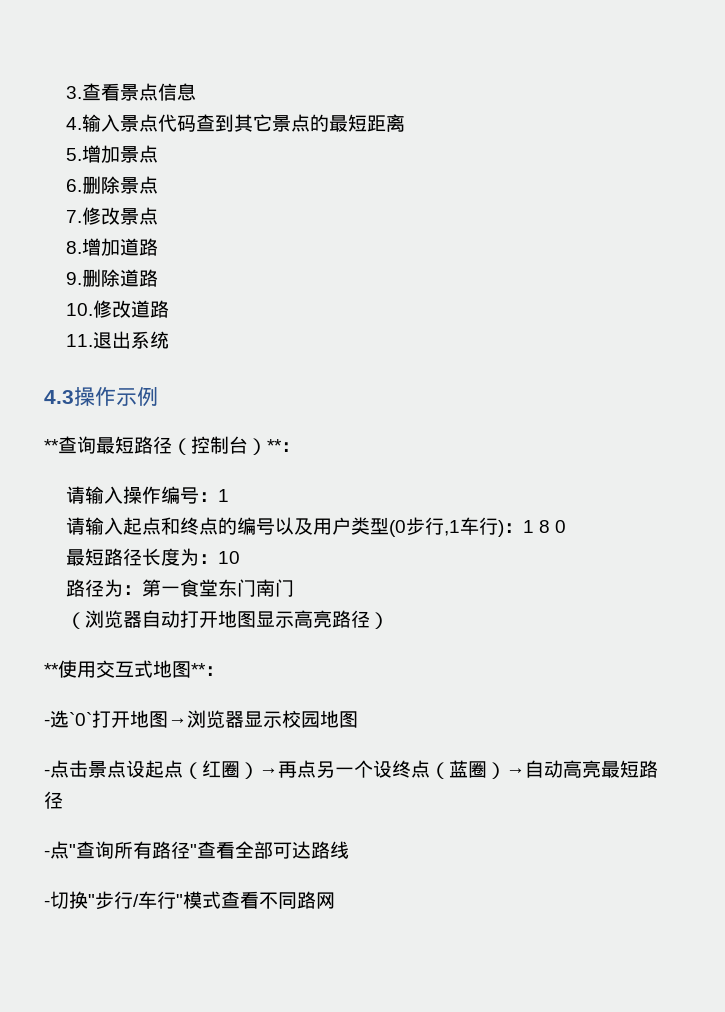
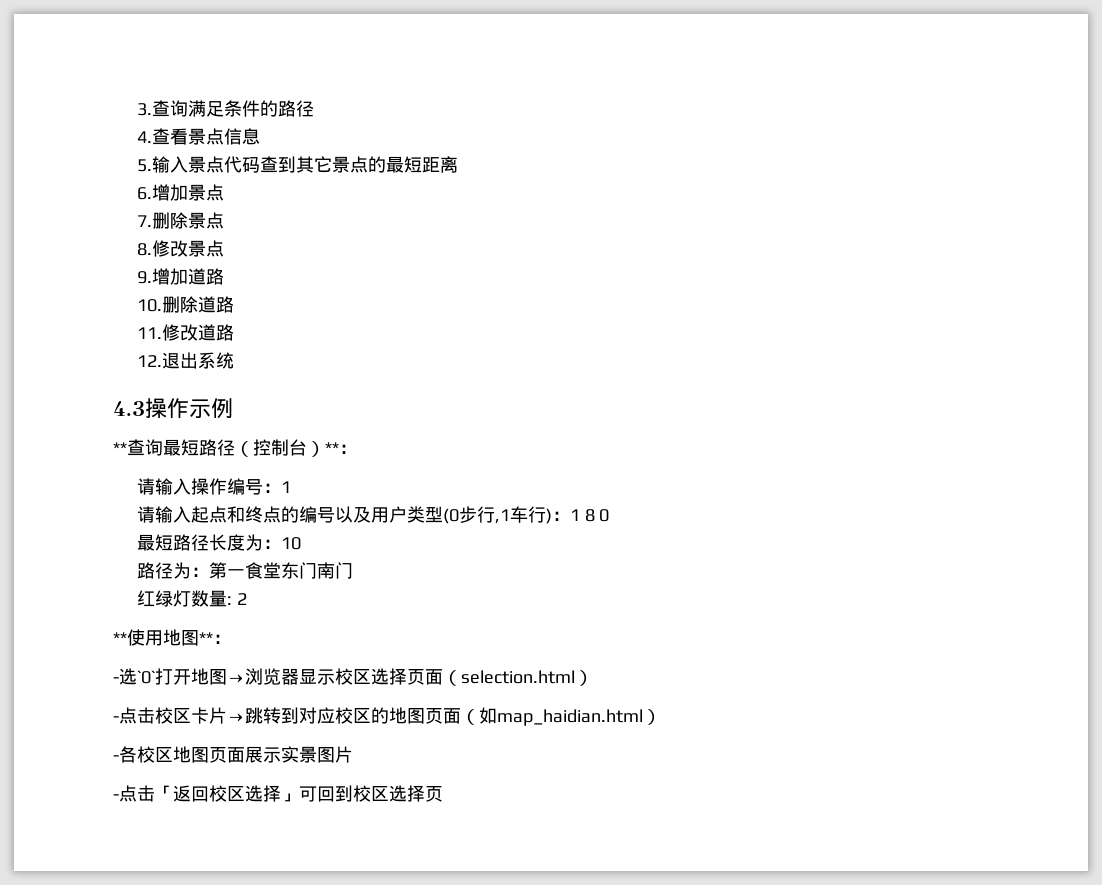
(101, 92) none -> [169,100,314,117] [136,128,170,145] 询满足条件的路径 // 4.查
[65,117,82,130] 4. -> [136,159,152,172] 5.
[65,148,82,161] 5. -> [136,187,152,200] 6.
[65,179,82,192] 6. -> [136,215,152,227] 7.
[65,210,82,223] 7. -> [136,243,152,256] 8.
[65,241,82,254] 8. -> [136,271,152,284] 9.
[65,272,82,285] 9. -> [136,299,162,312] 10.
[65,303,93,316] 10. -> [136,327,162,339] 11.
[65,334,93,347] 11. -> [136,355,162,367] 12.
[65,610,389,629] （浏览器自动打开地图显示高亮路径） -> [136,590,247,607] 红绿灯数量: 2
[96,660,153,678] 交互式 -> (163, 638) none
[301,710,358,728] [44,760,658,779] [44,791,63,809] [44,841,349,859] [44,891,335,910] 园地图 // -点击景点设起点（红圈）→再点另一个设终点（蓝圈）→自动高亮最短路径 // -点"查询所有路径"查看全部可达路线 // -切换"步行/车行"模式查看不同路网 -> [353,668,593,686] [113,707,661,726] [113,746,353,763] [113,785,443,802] 区选择页面（selection.html） // -点击校区卡片→跳转到对应校区的地图页面（如map_haidian.html） // -各校区地图页面展示实景图片 // -点击「返回校区选择」可回到校区选择页

